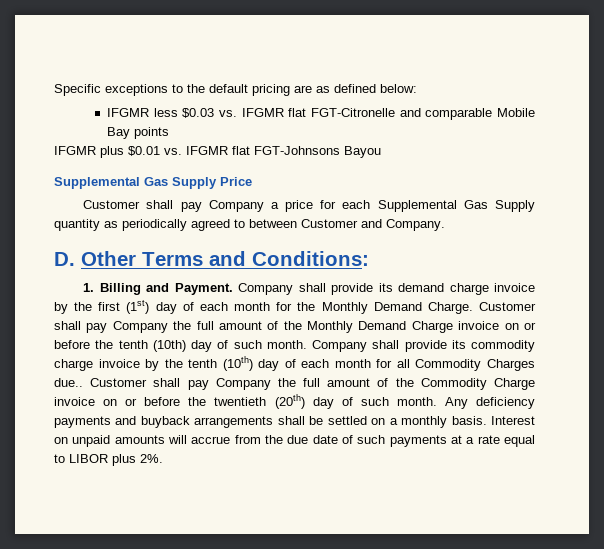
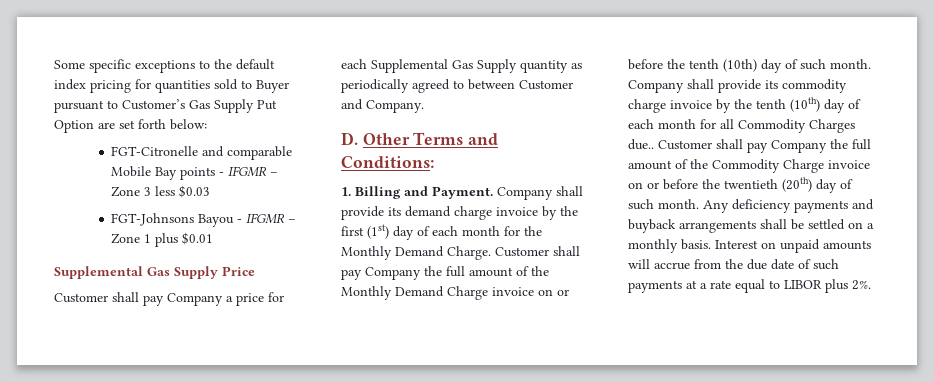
[54,84,101,96] Specific -> [54,59,131,73] Some specific
[252,84,417,96] [106,108,307,118] pricing are as defined below: // IFGMR less $0.03 vs. IFGMR flat -> [54,79,289,93] [54,99,277,113] [54,119,207,133] index pricing for quantities sold to Buyer pursuant to Customer’s Gas Supply Put Option are set forth below: //
[54,146,381,158] // IFGMR plus $0.01 vs. IFGMR flat FGT-Johnsons Bayou -> [219,166,279,177] [111,185,211,198] [111,213,297,227] [111,232,214,247] - IFGMR – Zone 3 less $0.03 // FGT-Johnsons Bayou - IFGMR – Zone 1 plus $0.01

